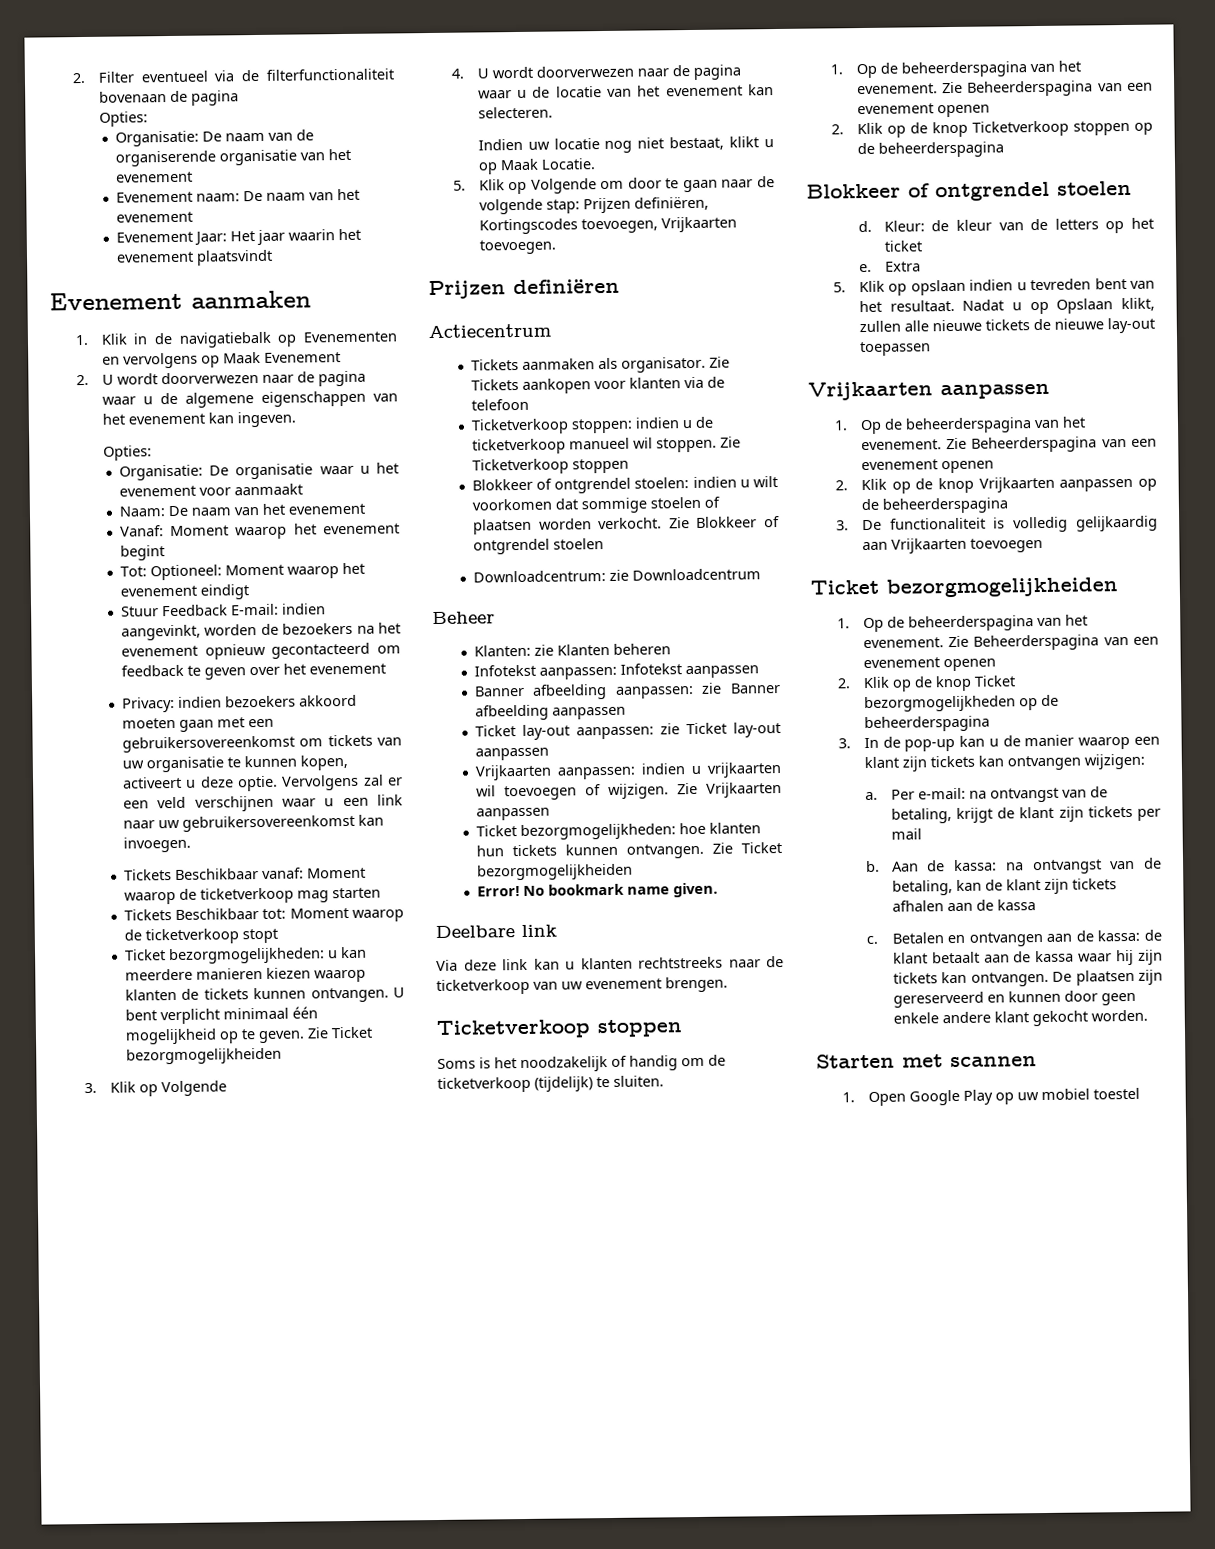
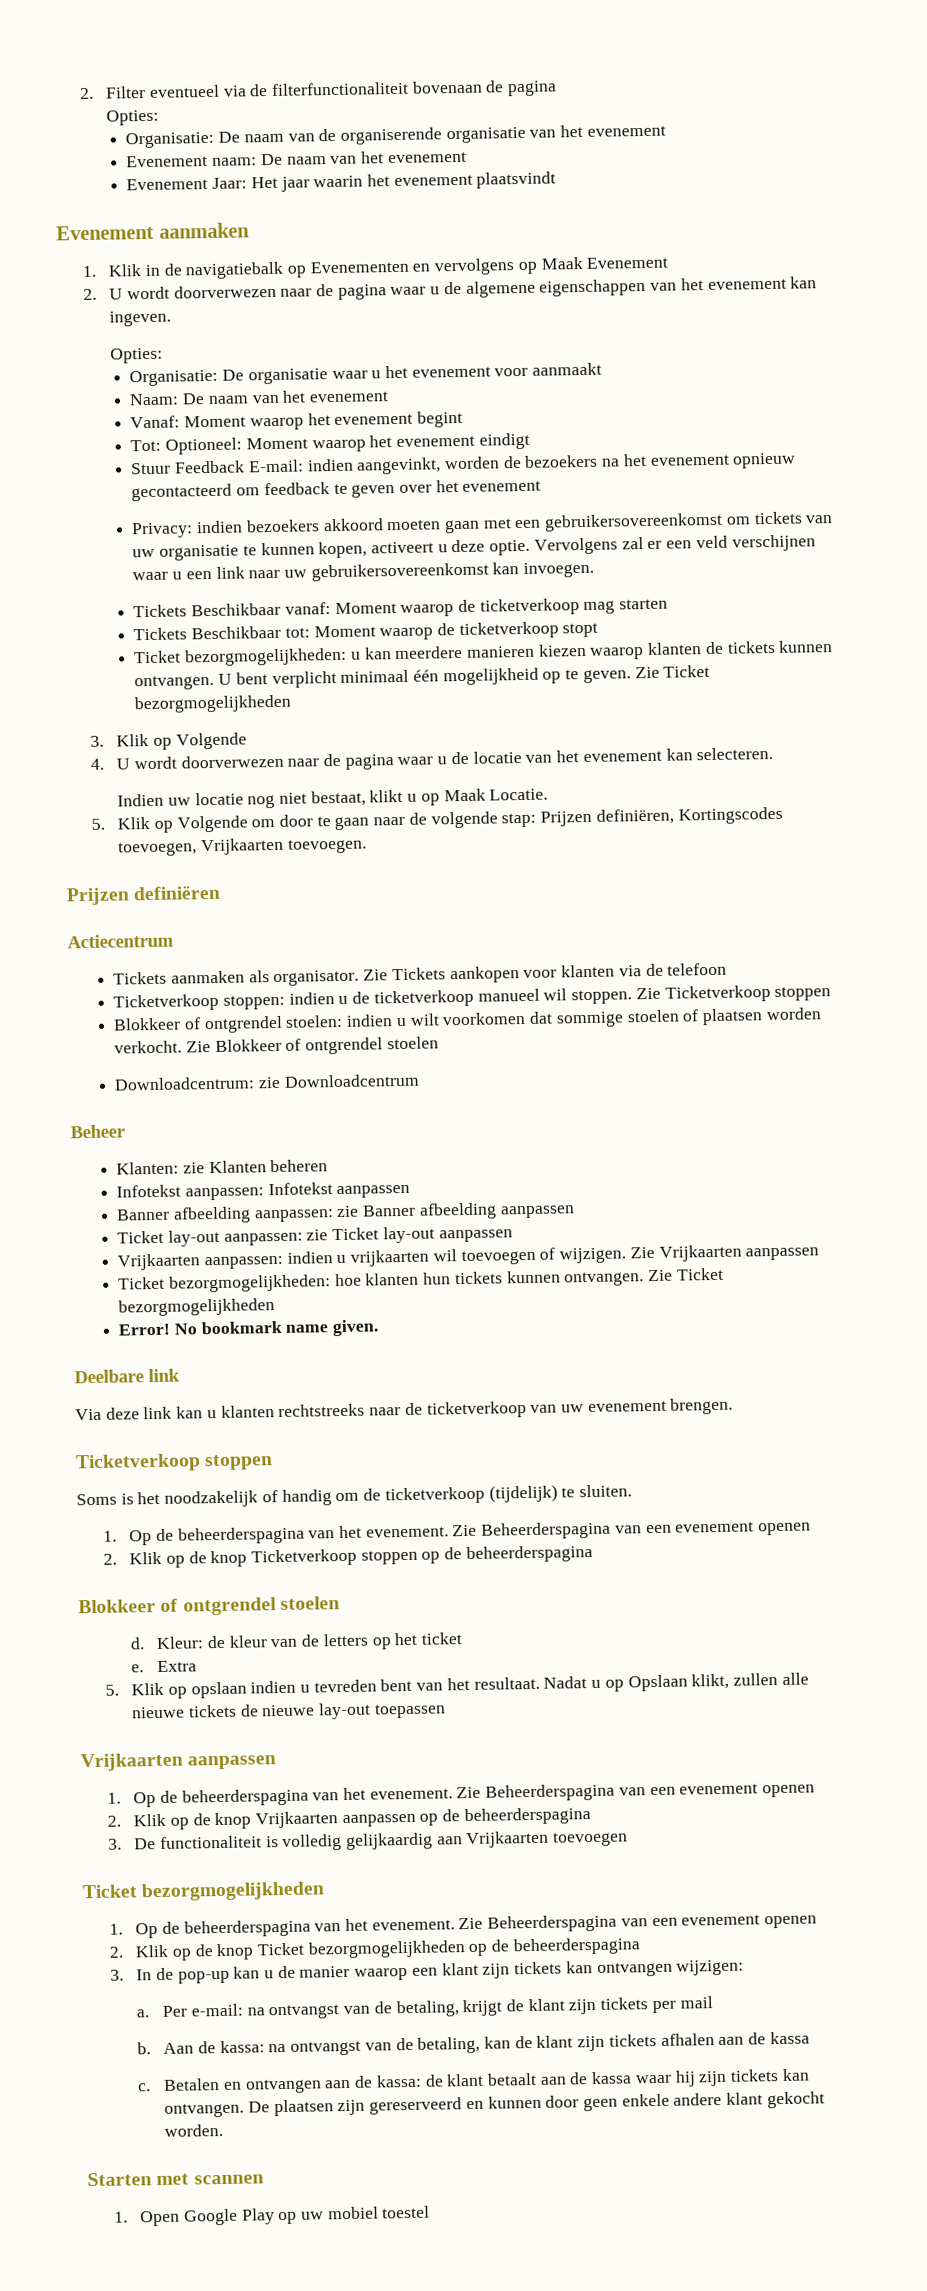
[125,1047,282,1065] bezorgmogelijkheiden -> [134,694,292,714] bezorgmogelijkheden
[476,863,633,881] bezorgmogelijkheiden -> [118,1298,276,1317] bezorgmogelijkheden
[886,577,1118,598] bezorgmogelijkheiden -> [141,1881,326,1902] bezorgmogelijkheden

